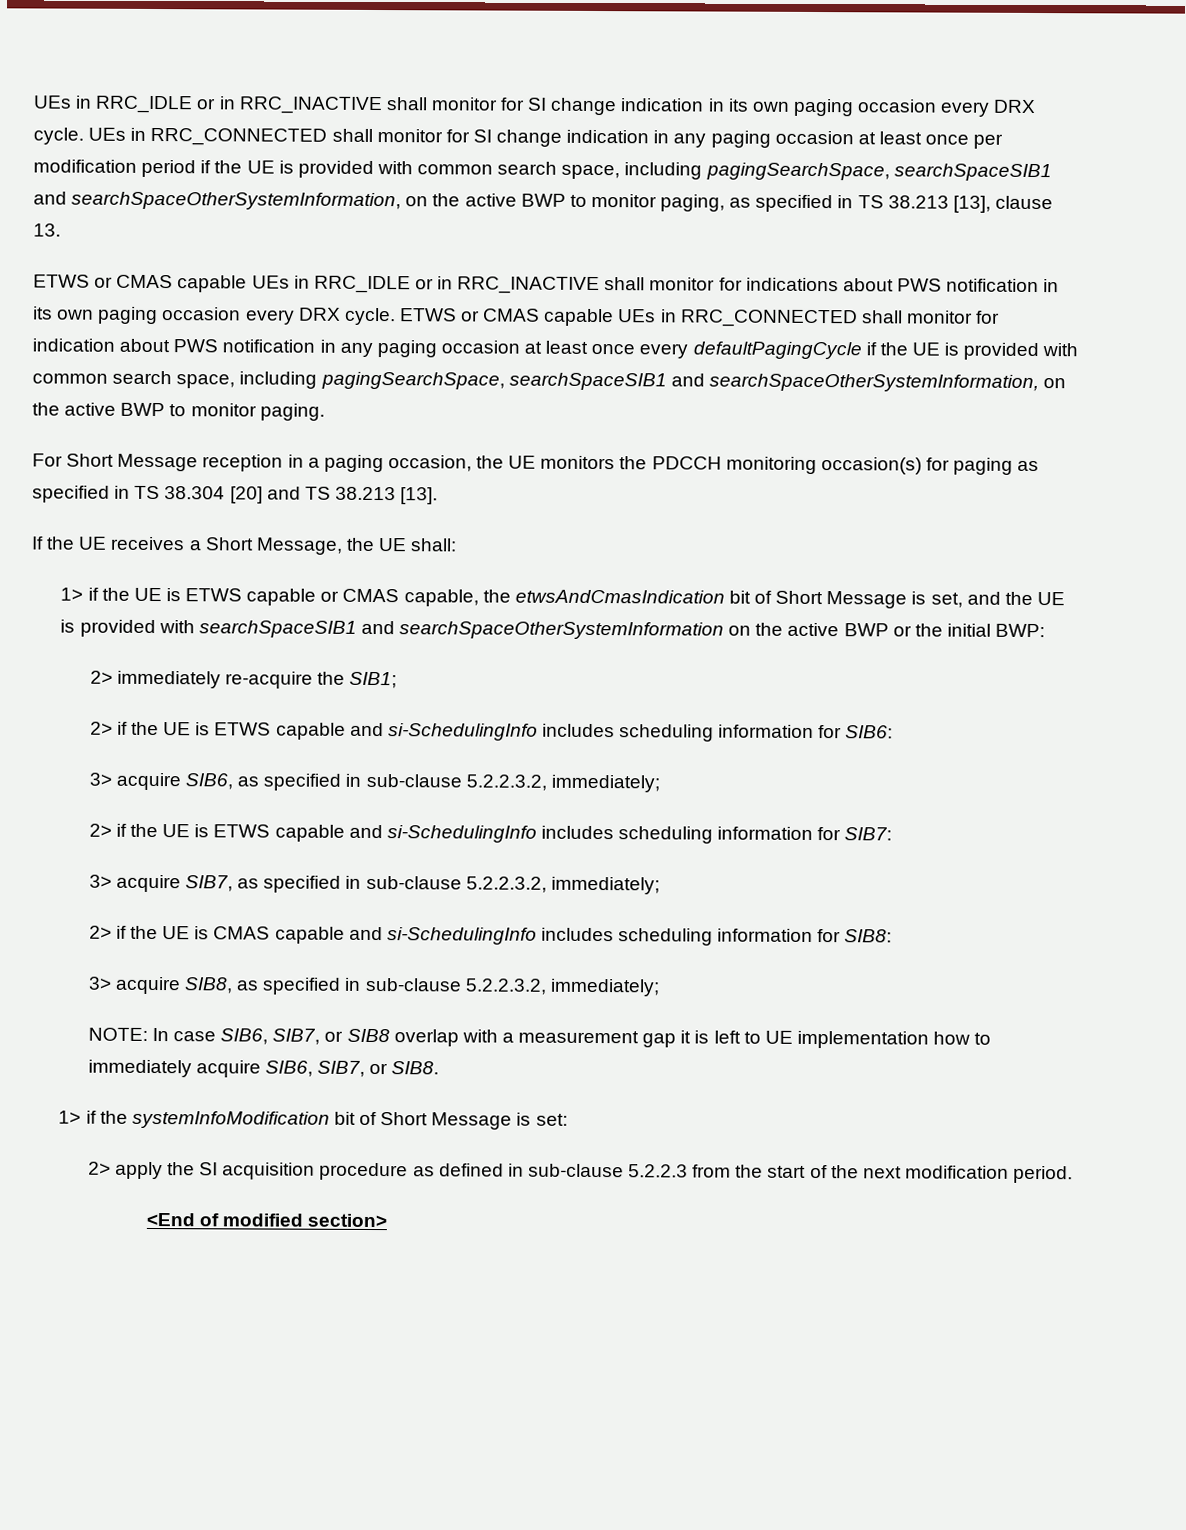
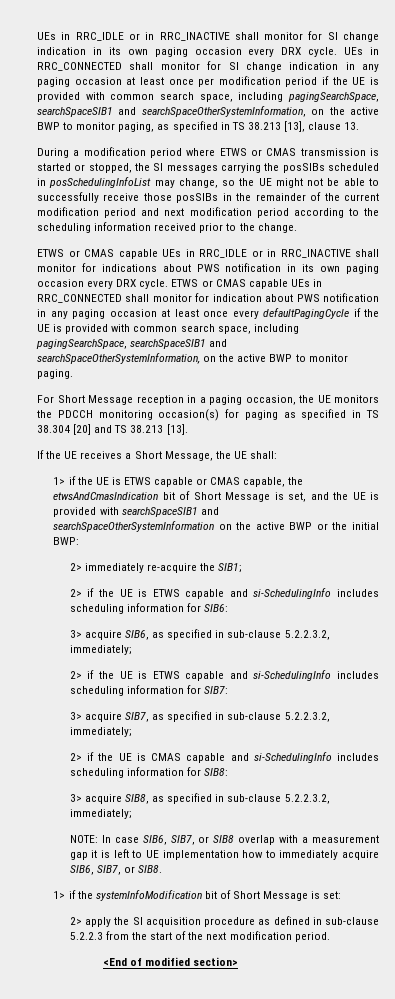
(61, 230) none -> [37,147,379,158] [37,163,379,173] [37,177,379,188] [37,192,380,203] [37,207,379,218] [37,222,297,233] // During a modification period where ETWS or CMAS transmission is started or stopped, the SI messages carrying the posSIBs scheduled in posSchedulingInfoList may change, so the UE might not be able to successfully receive those posSIBs in the remainder of the current modification period and next modification period according to the scheduling information received prior to the change.

